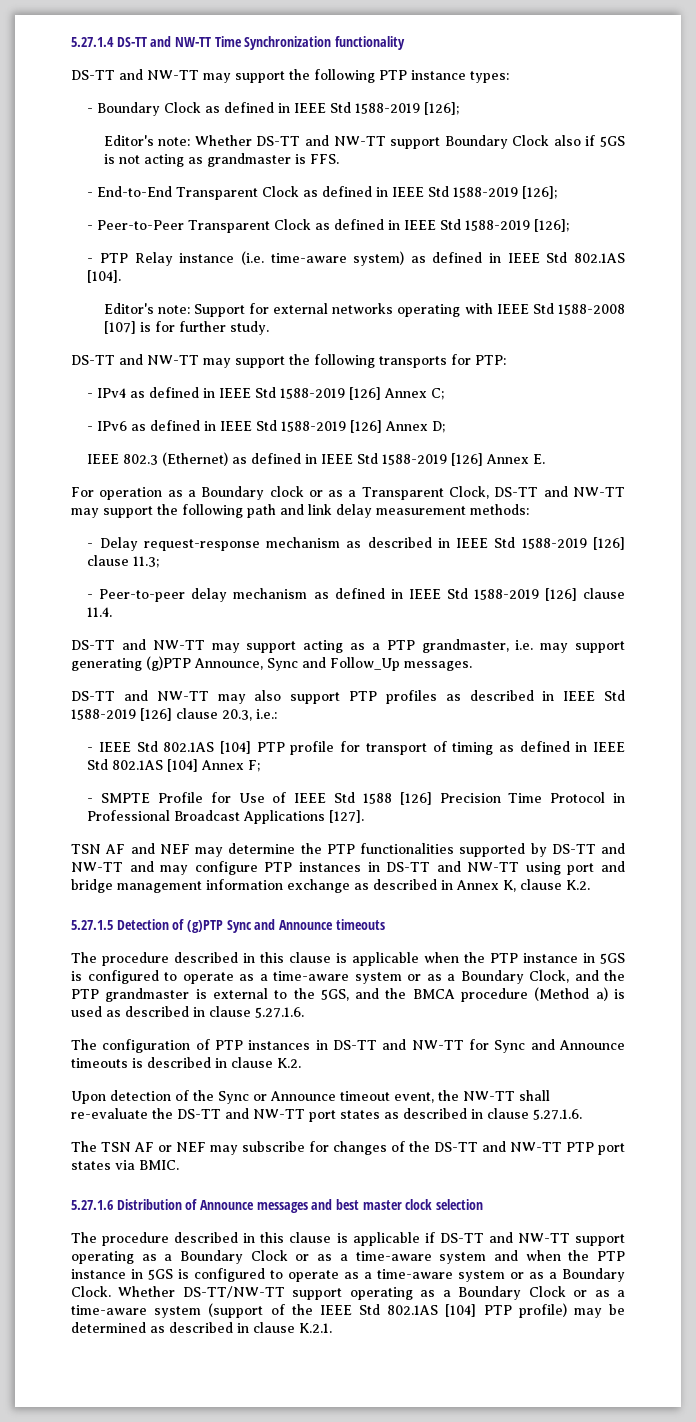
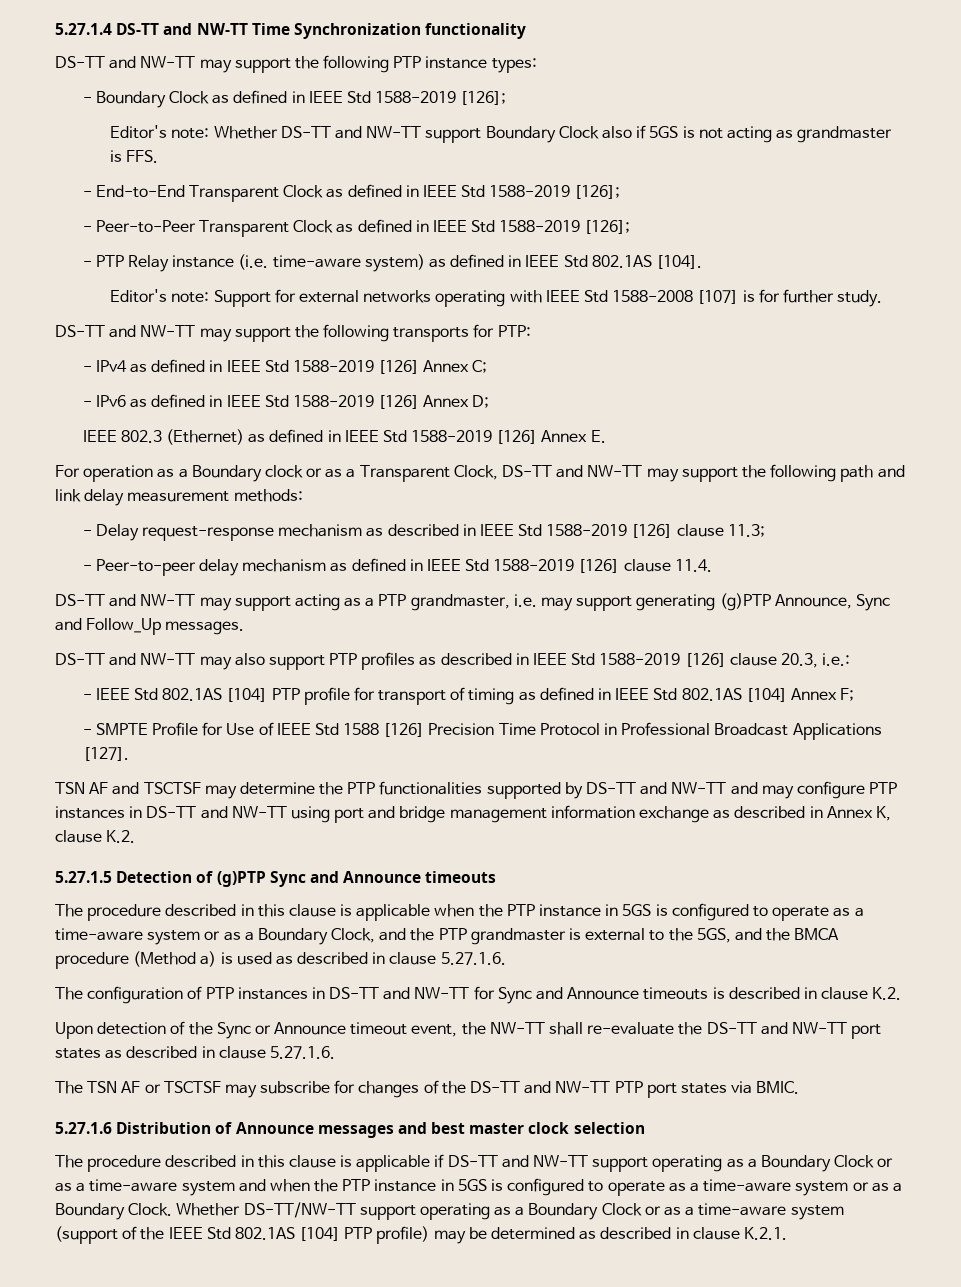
[159,844,190,854] NEF -> [143,782,201,794] TSCTSF
[176,1142,206,1152] NEF -> [163,1081,221,1093] TSCTSF

